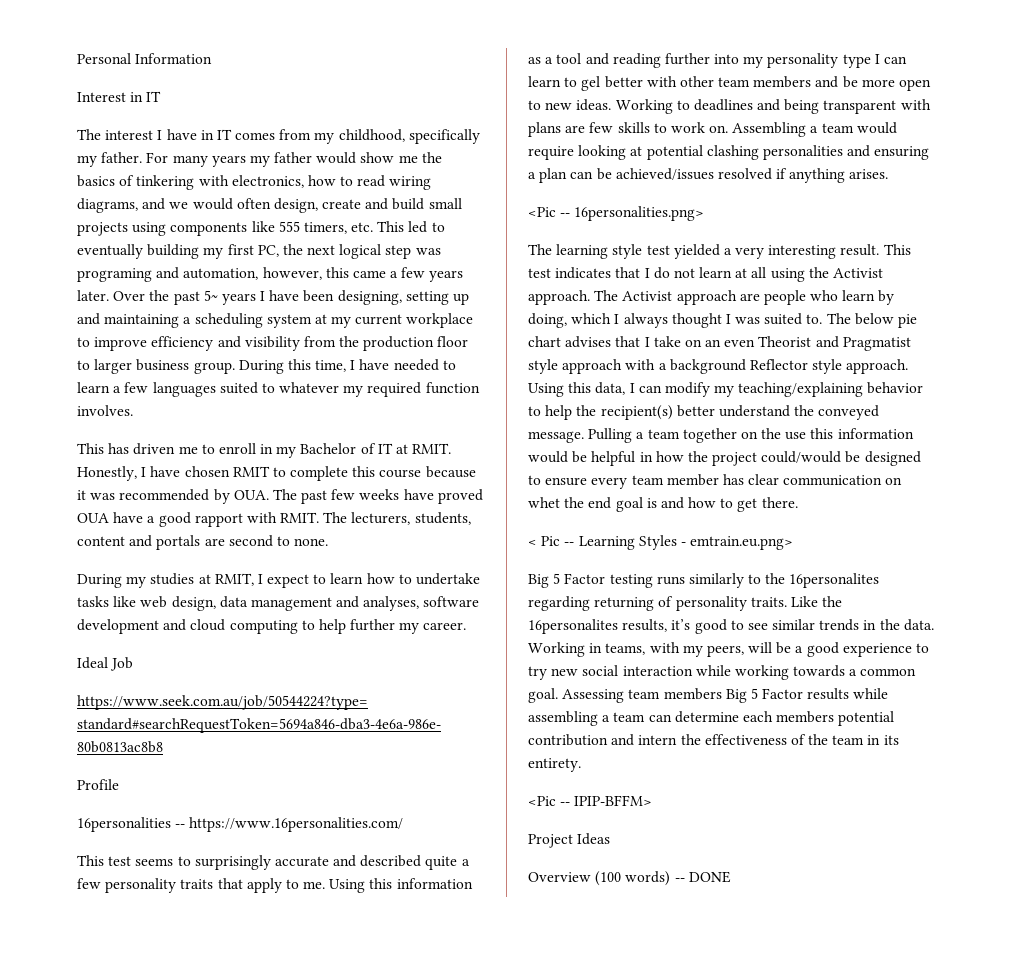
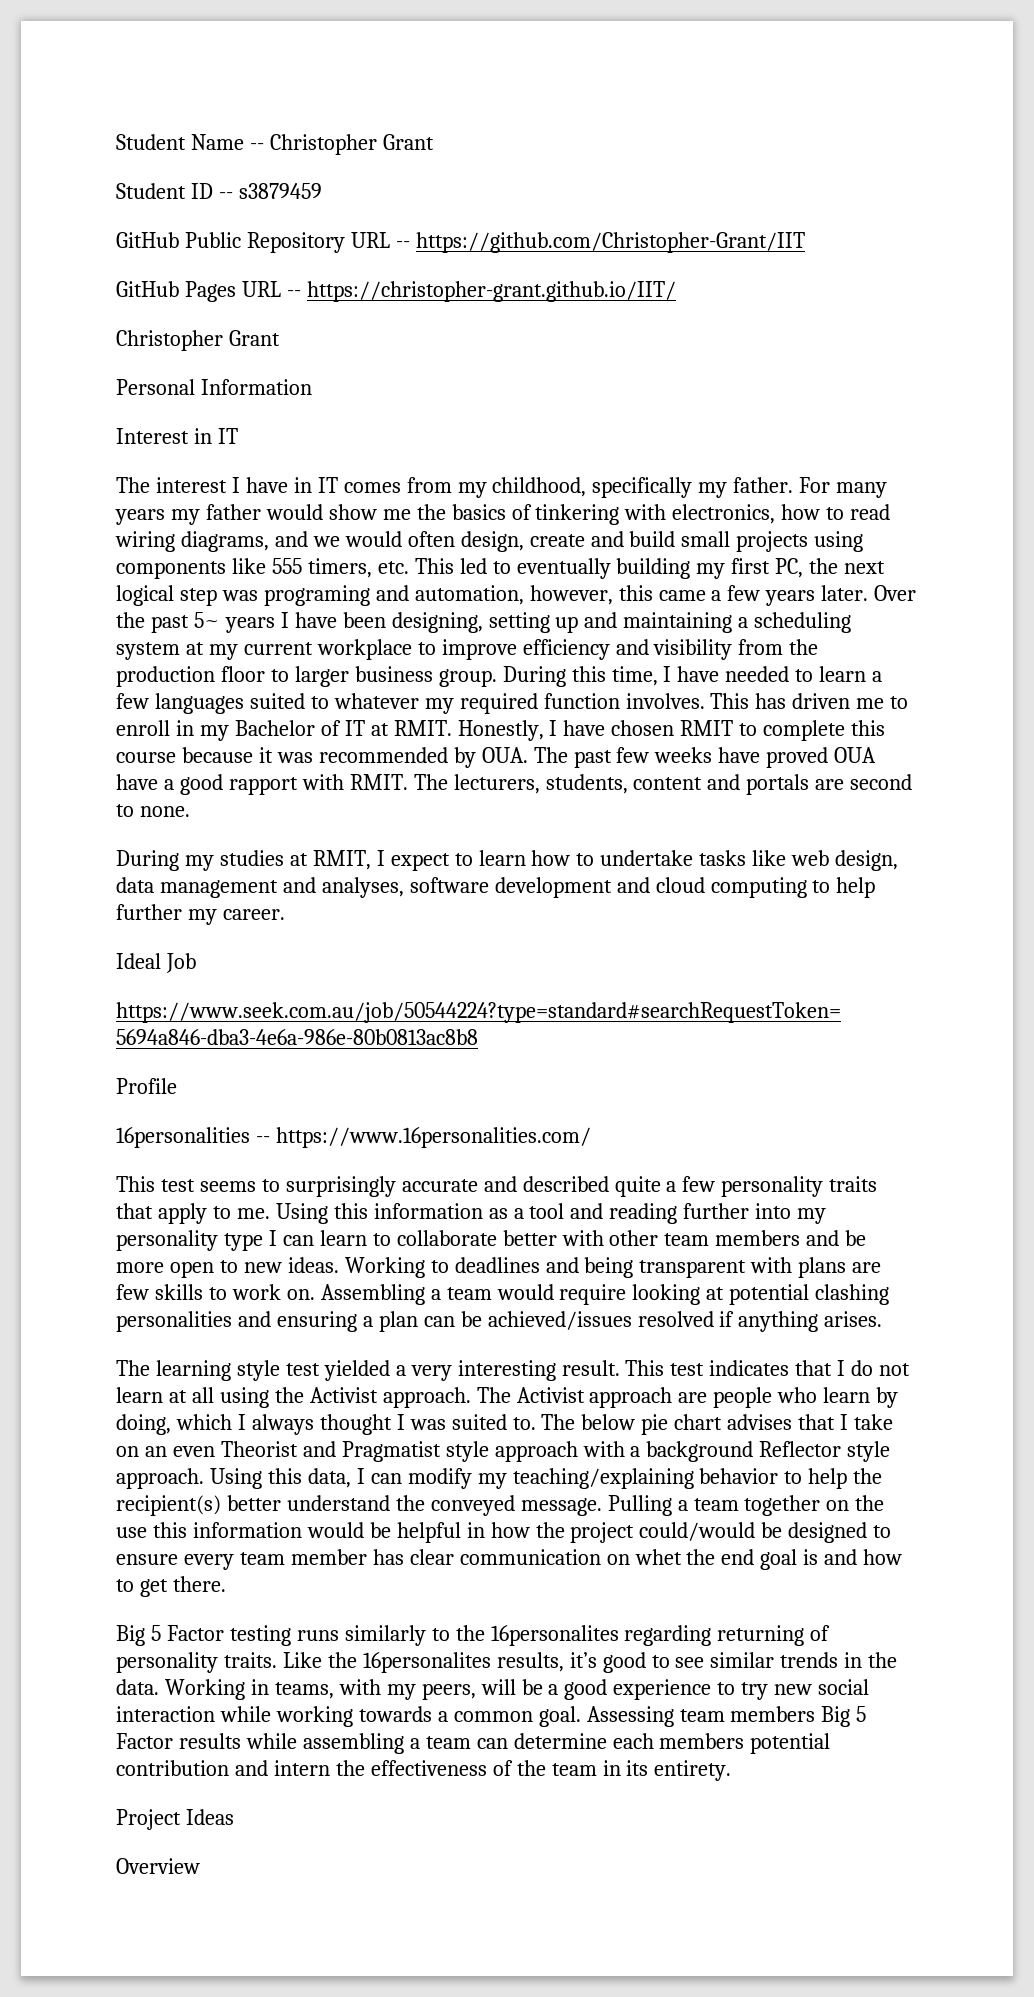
(77, 58) none -> [116,134,434,155] [116,183,322,199] [116,232,805,253] [116,281,676,302] [116,330,280,351] Student Name -- Christopher Grant // Student ID -- s3879459 // GitHub Public Repository URL -- https://github.com/Christopher-Grant/IIT // GitHub Pages URL -- https://christopher-grant.github.io/IIT/ // Christopher Grant //
(133, 410) // -> (705, 701) none
[581,76,601,91] gel -> [396,1230,497,1246] collaborate
[528,206,705,221] // <Pic -- 16personalities.png> -> (883, 1319) none
[528,535,794,550] // < Pic -- Learning Styles - emtrain.eu.png> -> (226, 1584) none
[528,795,653,806] // <Pic -- IPIP-BFFM> -> (732, 1770) none
[595,871,731,886] (100 words) -- DONE -> (200, 1866) none

